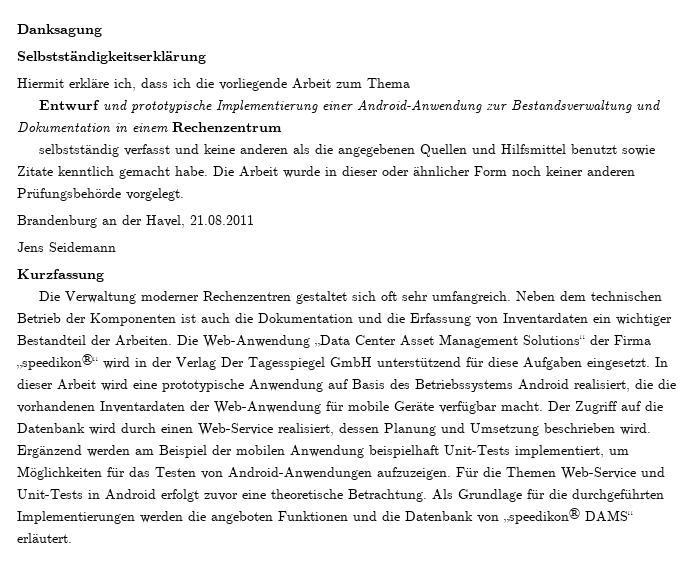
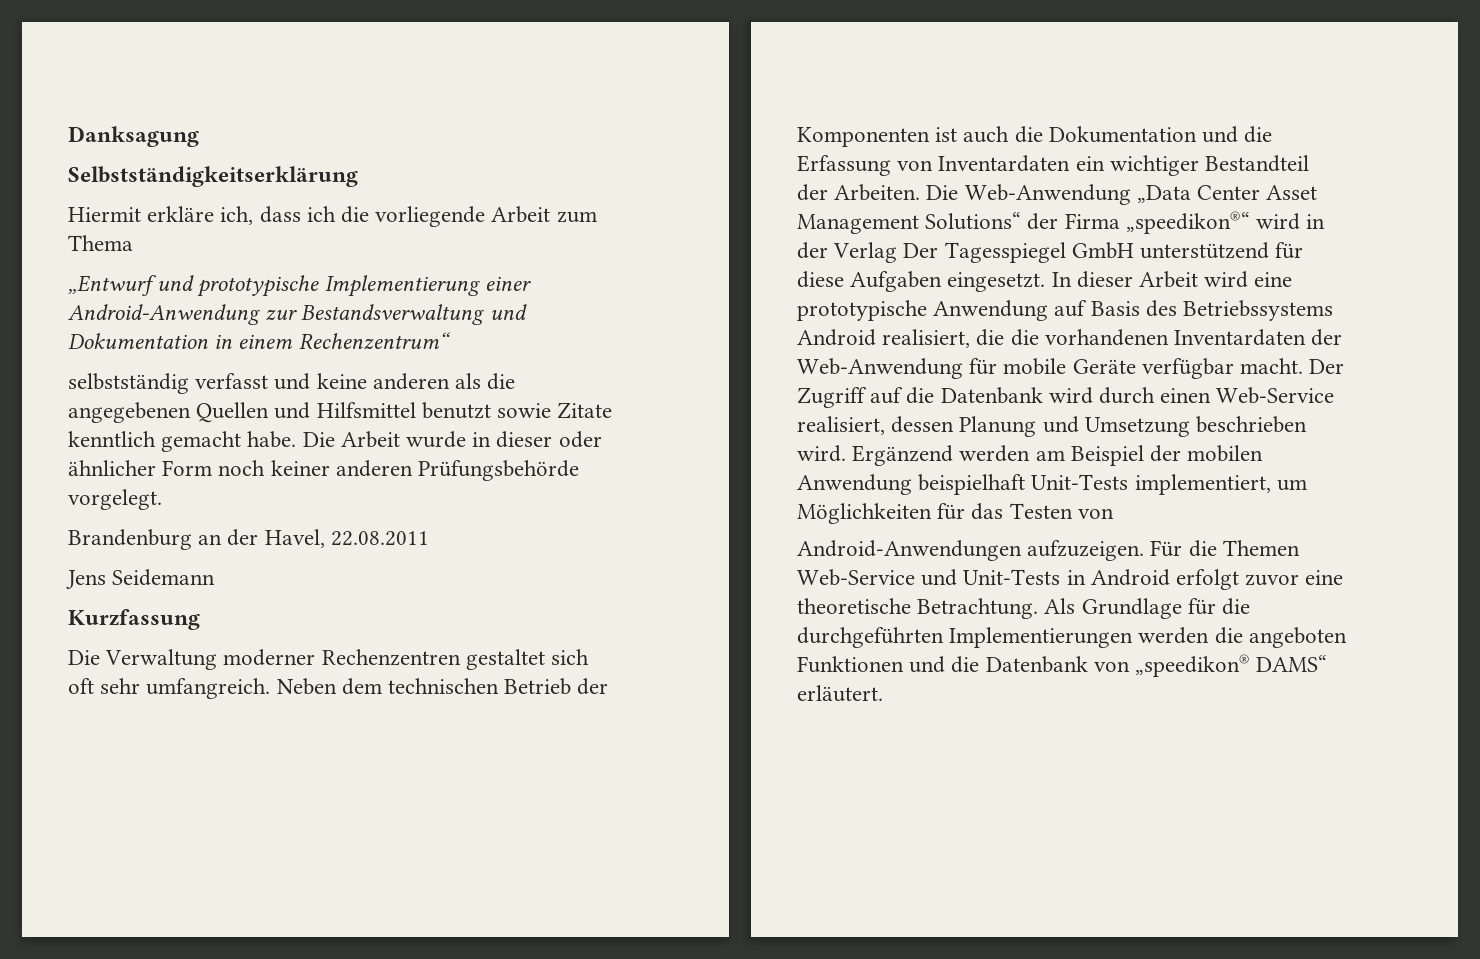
[39,100,101,111] Entwurf -> [68,275,157,296] „Entwurf
[172,122,282,132] Rechenzentrum -> [298,332,451,350] Rechenzentrum“
[190,215,254,225] 21.08.2011 -> [330,531,429,546] 22.08.2011
(223, 475) none -> (1114, 513) //

